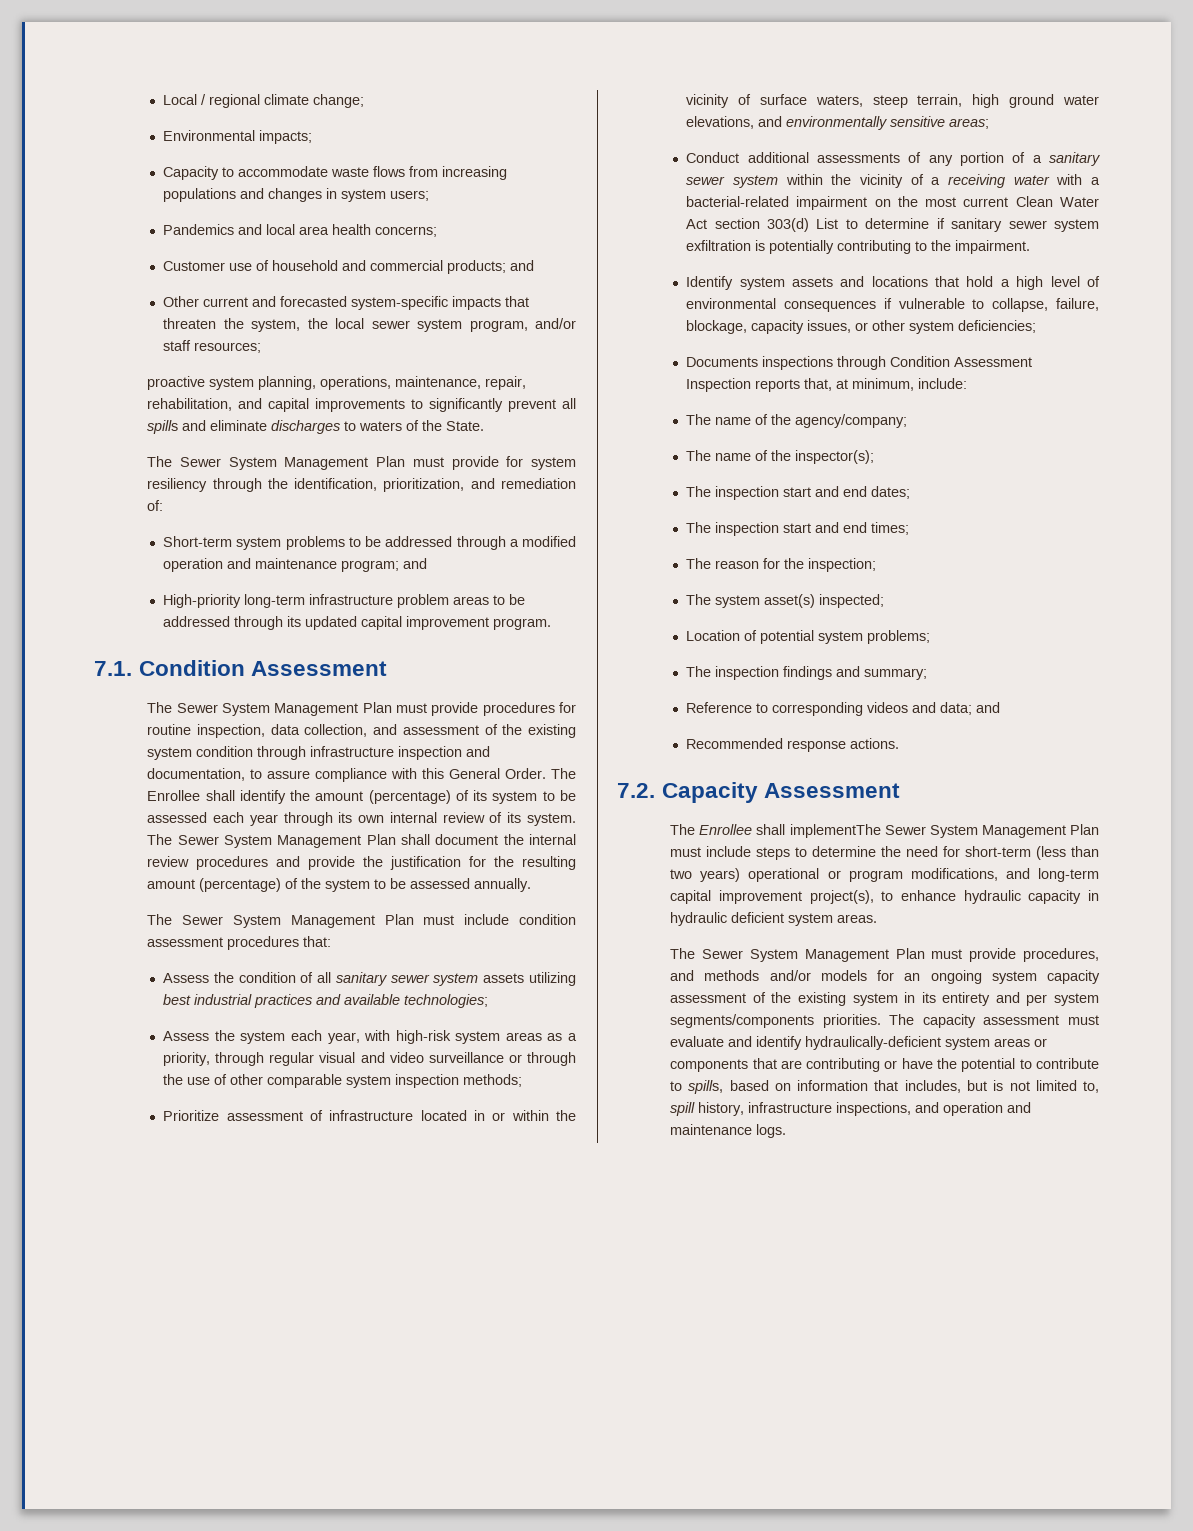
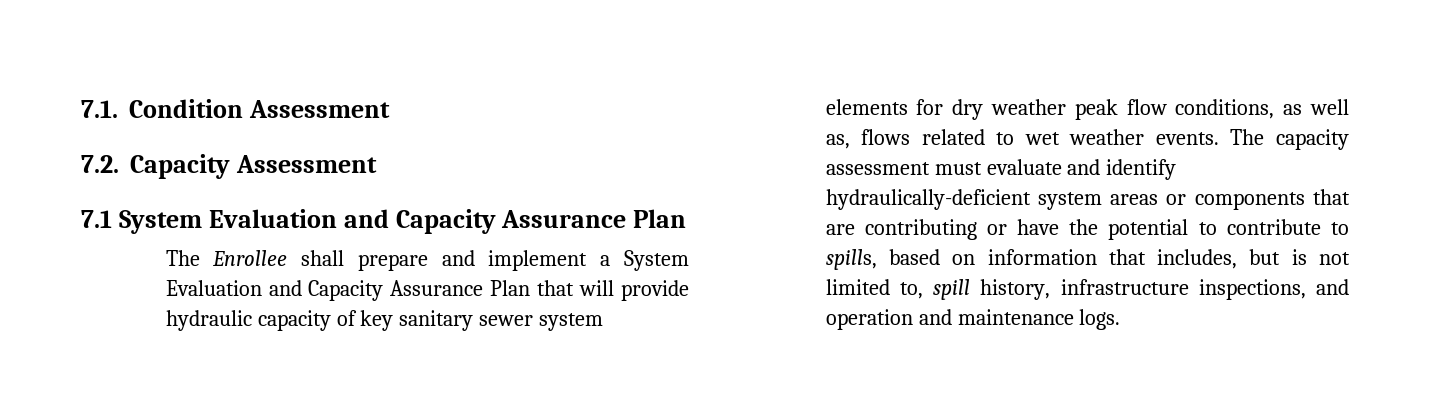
[163,94,365,108] [163,130,313,144] [163,166,508,180] [163,188,430,202] [163,224,438,237] [163,260,535,274] [163,296,530,310] [163,318,577,332] [163,340,262,353] [147,376,527,390] [147,398,576,412] [147,420,485,434] [147,456,576,470] [147,478,576,492] [147,500,164,511] [163,536,577,550] [163,558,428,572] [163,594,526,608] [163,616,552,630] [94,660,388,676] [147,702,576,716] [147,724,576,738] [147,746,491,760] [147,768,576,782] [147,790,576,804] [147,812,576,826] [147,834,576,848] [147,856,576,870] [147,878,532,892] [147,914,576,928] [147,936,332,950] [163,972,576,986] [163,994,489,1008] [163,1030,577,1044] [163,1052,577,1066] [163,1074,523,1088] [163,1110,577,1121] [686,94,1099,108] [686,116,990,130] [686,152,1100,166] [686,174,1100,188] [686,196,1099,210] [686,218,1099,232] [686,240,1031,254] [686,276,1100,290] [686,298,1099,312] [686,320,1037,334] [686,356,1033,370] [686,378,968,392] [686,414,908,428] [686,450,875,464] [686,486,911,500] [686,522,910,536] [686,558,877,572] [686,594,885,608] [686,630,931,644] [686,666,928,680] [686,702,1001,716] [686,738,900,752] [617,782,901,803] [670,824,1099,838] [670,846,1099,860] [670,868,1099,882] [670,890,1099,904] [670,912,878,926] [670,948,1099,962] [670,970,1100,984] [670,992,1099,1006] [670,1014,881,1028] Local / regional climate change; // Environmental impacts; // Capacity to accommodate waste flows from increasing populations and changes in system users; // Pandemics and local area health concerns; // Customer use of household and commercial products; and // Other current and forecasted system-specific impacts that threaten the system, the local sewer system program, and/or staff resources; // proactive system planning, operations, maintenance, repair, rehabilitation, and capital improvements to significantly prevent all spills and eliminate discharges to waters of the State. // The Sewer System Management Plan must provide for system resiliency through the identification, prioritization, and remediation of: // Short-term system problems to be addressed through a modified operation and maintenance program; and // High-priority long-term infrastructure problem areas to be addressed through its updated capital improvement program. // 7.1. Condition Assessment // The Sewer System Management Plan must provide procedures for routine inspection, data collection, and assessment of the existing system condition through infrastructure inspection and documentation, to assure compliance with this General Order. The Enrollee shall identify the amount (percentage) of its system to be assessed each year through its own internal review of its system. The Sewer System Management Plan shall document the internal review procedures and provide the justification for the resulting amount (percentage) of the system to be assessed annually. // The Sewer System Management Plan must include condition assessment procedures that: // Assess the condition of all sanitary sewer system assets utilizing best industrial practices and available technologies; // Assess the system each year, with high-risk system areas as a priority, through regular visual and video surveillance or through the use of other comparable system inspection methods; // Prioritize assessment of infrastructure located in or within the vicinity of surface waters, steep terrain, high ground water elevations, and environmentally sensitive areas; // Conduct additional assessments of any portion of a sanitary sewer system within the vicinity of a receiving water with a bacterial-related impairment on the most current Clean Water Act section 303(d) List to determine if sanitary sewer system exfiltration is potentially contributing to the impairment. // Identify system assets and locations that hold a high level of environmental consequences if vulnerable to collapse, failure, blockage, capacity issues, or other system deficiencies; // Documents inspections through Condition Assessment Inspection reports that, at minimum, include: // The name of the agency/company; // The name of the inspector(s); // The inspection start and end dates; // The inspection start and end times; // The reason for the inspection; // The system asset(s) inspected; // Location of potential system problems; // The inspection findings and summary; // Reference to corresponding videos and data; and // Recommended response actions. // 7.2. Capacity Assessment // The Enrollee shall implementThe Sewer System Management Plan must include steps to determine the need for short-term (less than two years) operational or program modifications, and long-term capital improvement project(s), to enhance hydraulic capacity in hydraulic deficient system areas. // The Sewer System Management Plan must provide procedures, and methods and/or models for an ongoing system capacity assessment of the existing system in its entirety and per system segments/components priorities. -> [81,99,390,118] [81,154,377,179] [81,209,687,234] [165,250,689,271] [165,280,689,301] [165,310,604,331] [825,99,1349,120] [825,129,1219,149] 7.1. Condition Assessment // 7.2. Capacity Assessment // 7.1 System Evaluation and Capacity Assurance Plan // The Enrollee shall prepare and implement a System Evaluation and Capacity Assurance Plan that will provide hydraulic capacity of key sanitary sewer system elements for dry weather peak flow conditions, as well as, flows related to wet weather events.

